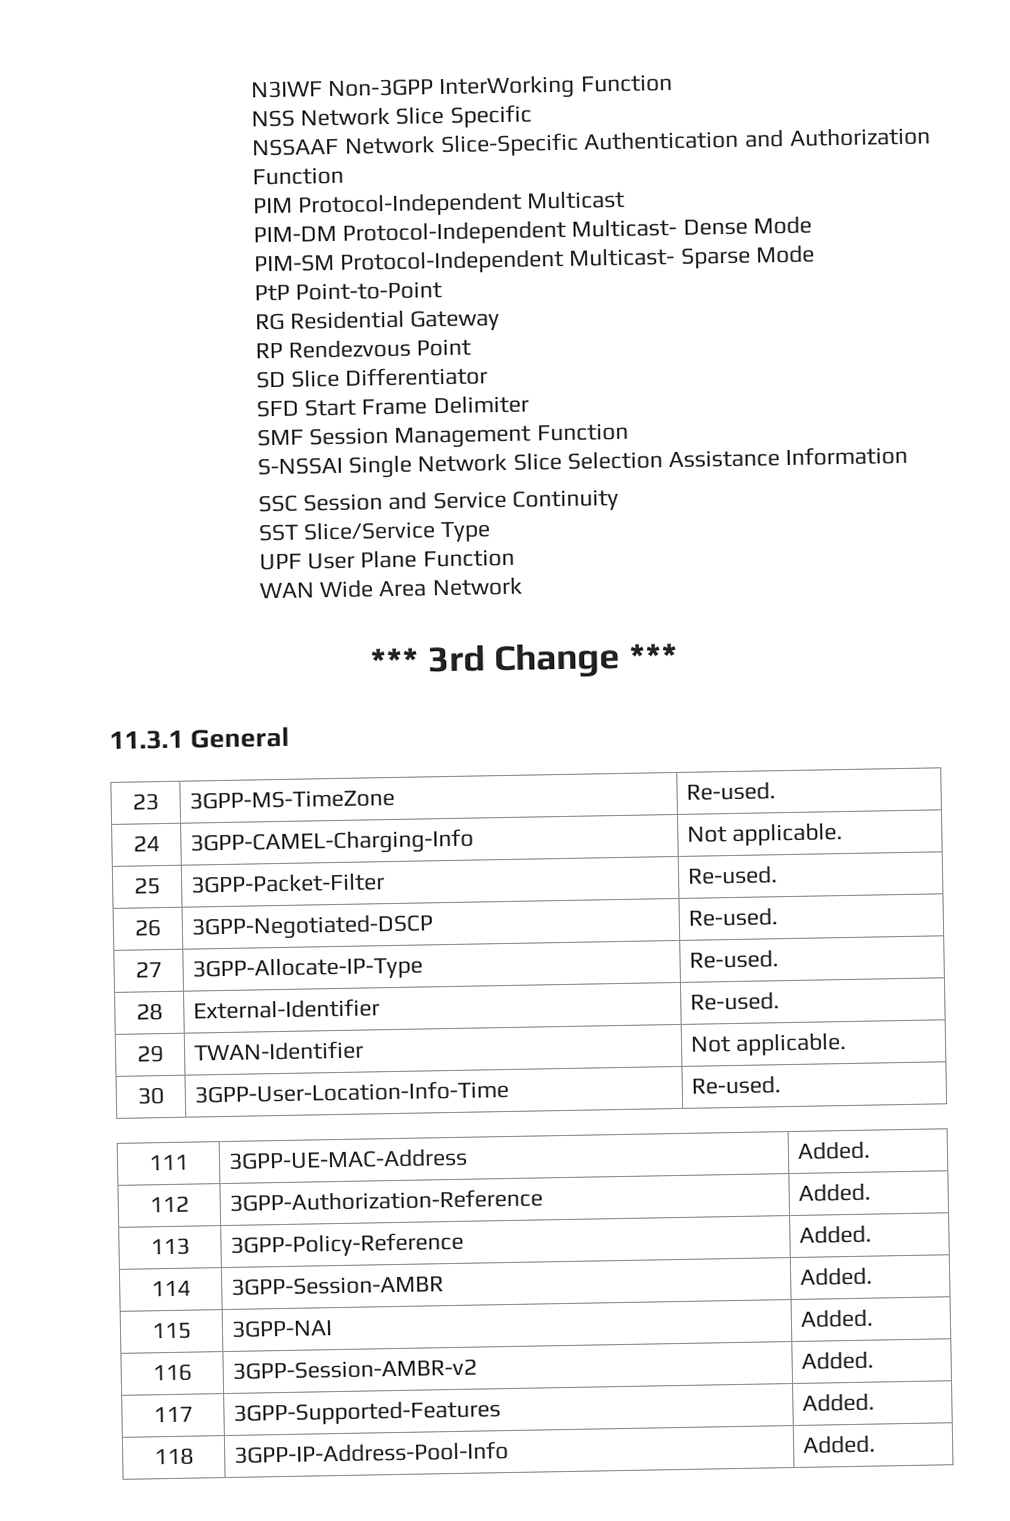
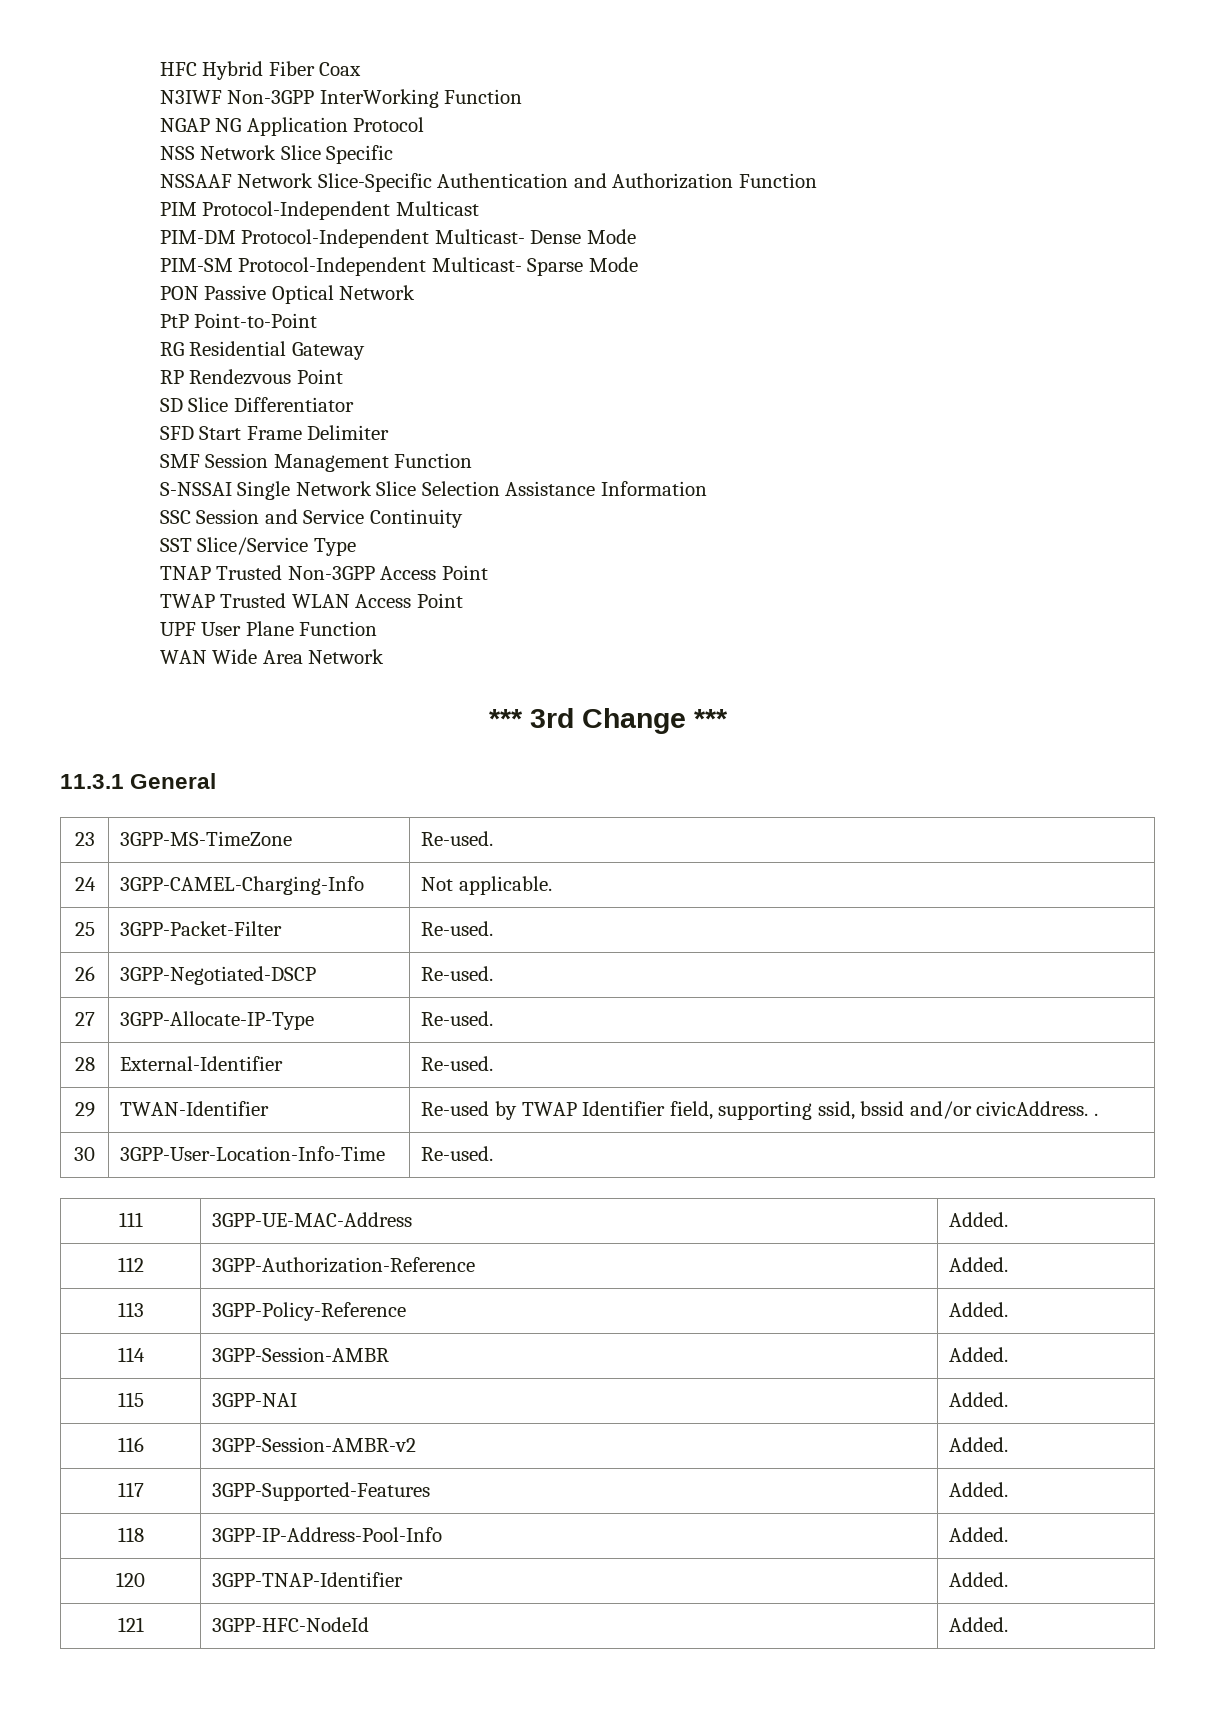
(249, 89) none -> [159,61,362,80] HFC Hybrid Fiber Coax //
(673, 83) none -> [159,117,425,136] // NGAP NG Application Protocol
(815, 254) none -> [159,285,416,304] // PON Passive Optical Network
(492, 532) none -> [159,565,488,580] [159,593,463,608] // TNAP Trusted Non-3GPP Access Point // TWAP Trusted WLAN Access Point
[690,1032,848,1056] Not applicable. -> [421,1101,1098,1120] Re-used by TWAP Identifier field, supporting ssid, bssid and/or civicAddress. .
(877, 1444) none -> [116,1572,145,1587] [212,1572,404,1587] [949,1572,1009,1587] [117,1617,144,1632] [212,1617,370,1632] [949,1617,1009,1632] // 120 | 3GPP-TNAP-Identifier | Added. // 121 | 3GPP-HFC-NodeId | Added.

